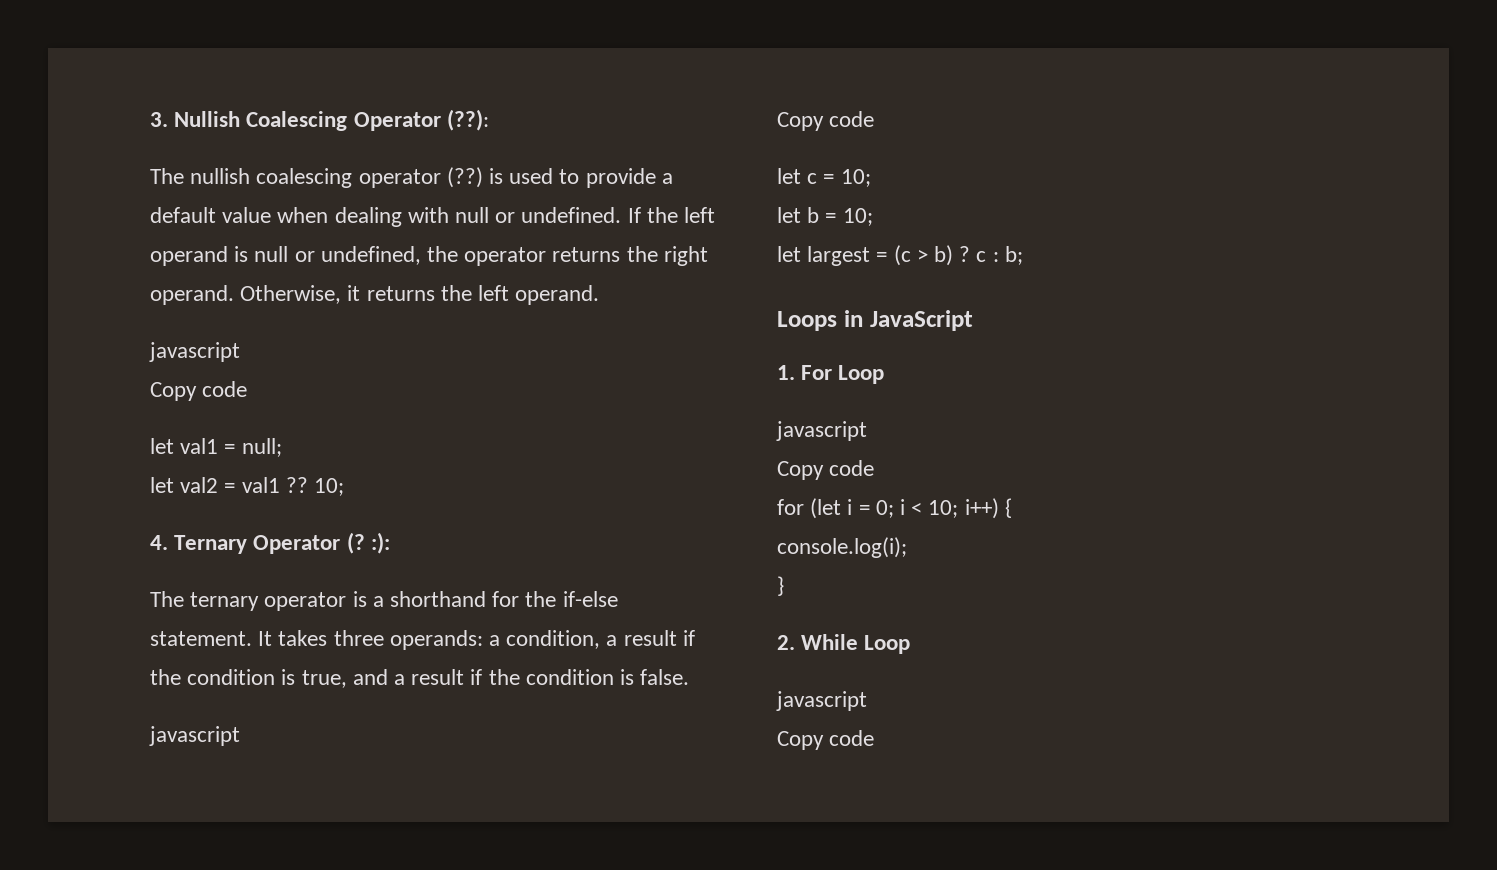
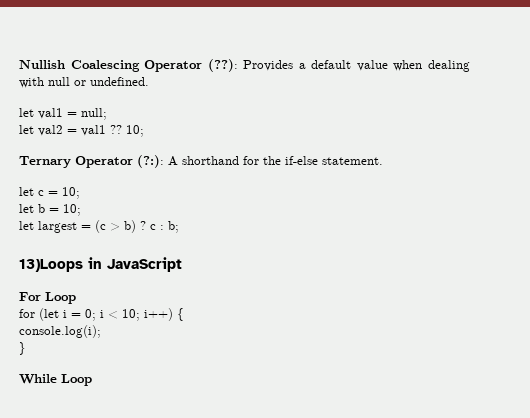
[150,112,168,127] 3. -> (19, 64) none
[150,167,656,188] // The nullish coalescing operator (??) is used to provide -> [243,60,294,71] Provides
[627,207,716,223] [150,246,708,266] [150,285,600,305] [149,342,240,362] [150,381,248,401] If the left operand is null or undefined, the operator returns the right operand. Otherwise, it returns the left operand. // javascript // Copy code -> (149, 81) none
[150,535,168,550] 4. -> (144, 131) none
[346,532,390,554] [150,591,384,611] (? :): // The ternary operator is a -> [137,155,178,168] (?:): A
[258,630,695,650] [150,669,690,688] [149,726,240,746] [777,111,875,131] It takes three operands: a condition, a result if the condition is true, and a result if the condition is false. // javascript // Copy code -> (383, 161) none
[777,311,837,331] Loops -> [19,259,83,272] 13)Loops
[777,365,795,380] 1. -> (182, 264) none
[776,421,867,441] [777,460,875,480] // javascript // Copy code -> (76, 298) none
[777,635,795,650] 2. -> (26, 348) none
[776,691,867,711] [777,730,875,750] // javascript // Copy code -> (92, 380) none

